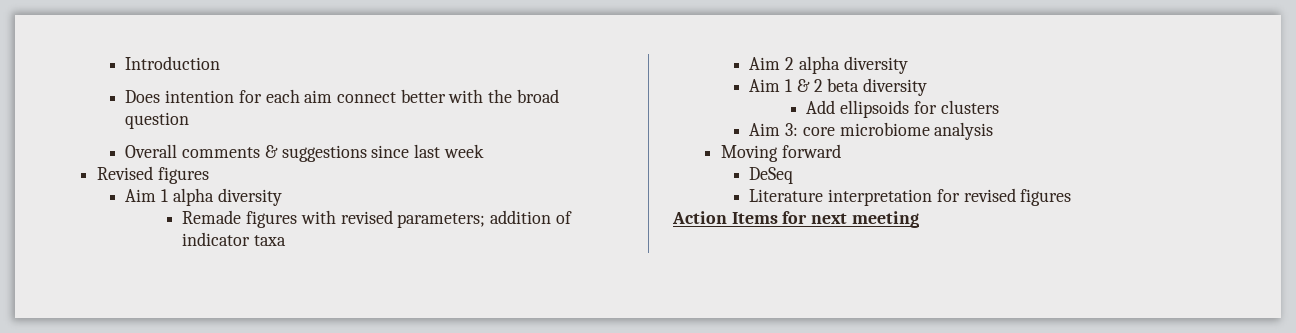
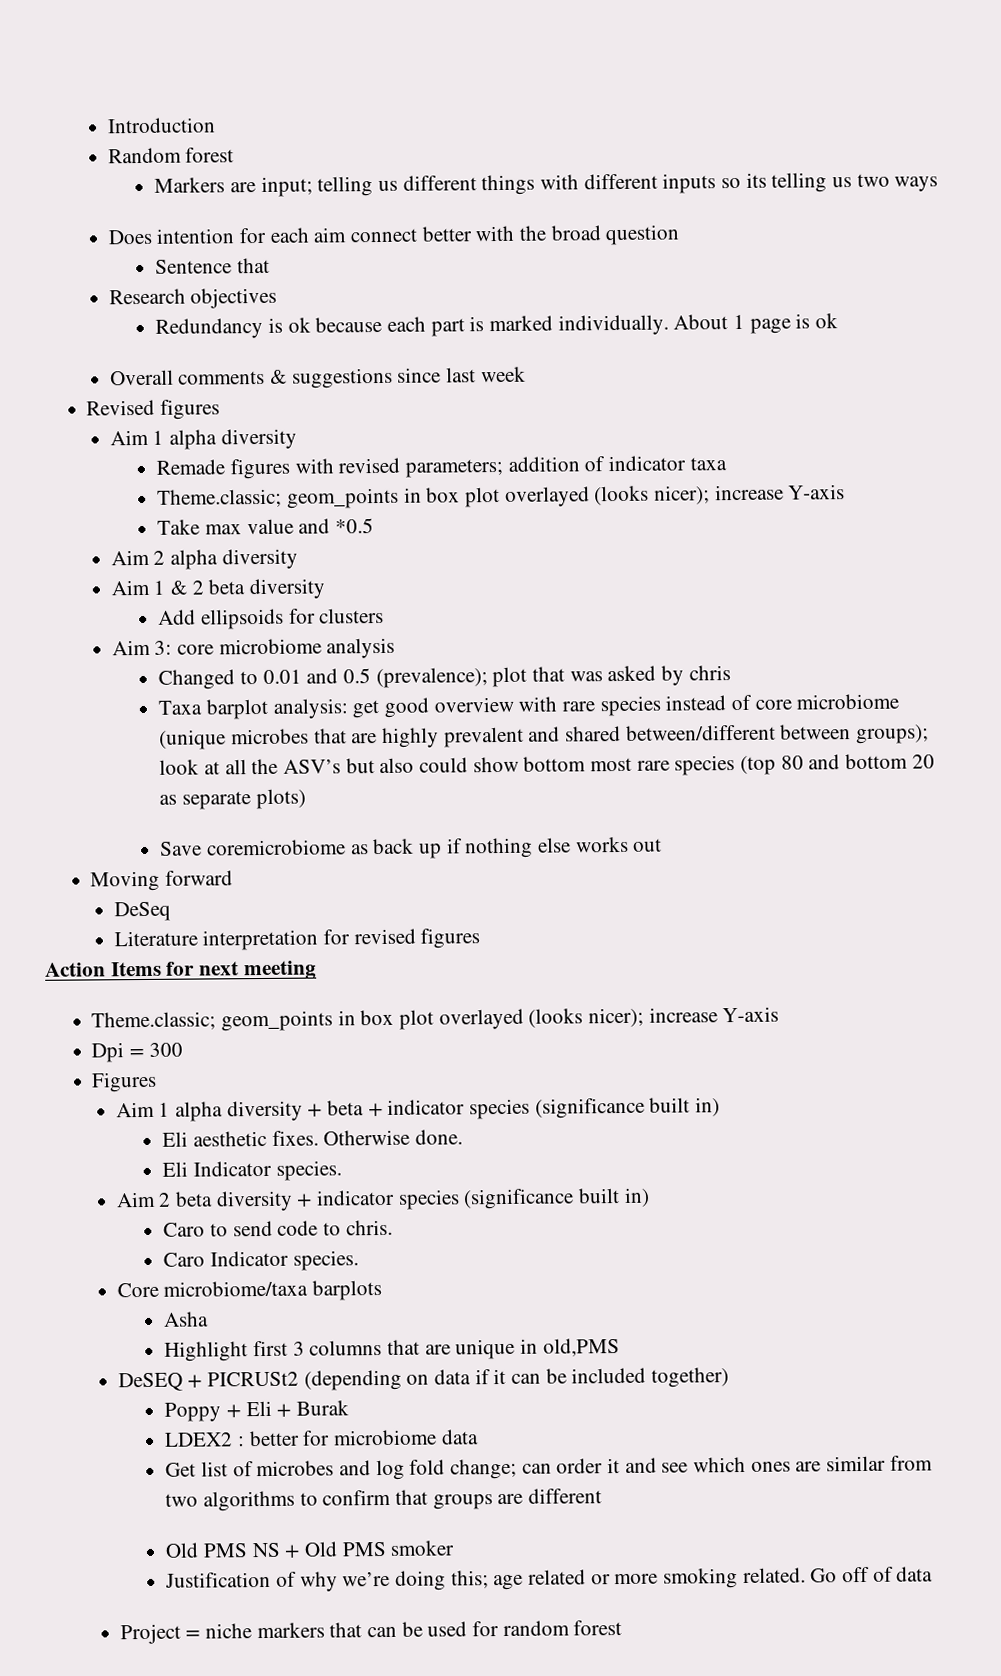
(221, 63) none -> [107,147,235,164] [154,172,939,197] // Random forest // Markers are input; telling us different things with different inputs so its telling us two ways
(190, 120) none -> [155,257,271,274] [108,287,278,309] [155,313,839,339] // Sentence that // Research objectives // Redundancy is ok because each part is marked individually. About 1 page is ok
(287, 240) none -> [157,484,846,509] [157,518,375,535] // Theme.classic; geom_points in box plot overlayed (looks nicer); increase Y-axis // Take max value and *0.5
(994, 131) none -> [158,665,731,690] [158,693,900,720] [159,724,930,750] [159,753,935,776] [159,788,306,810] [160,836,663,859] // Changed to 0.01 and 0.5 (prevalence); plot that was asked by chris // Taxa barplot analysis: get good overview with rare species instead of core microbiome (unique microbes that are highly prevalent and shared between/different between groups); look at all the ASV’s but also could show bottom most rare species (top 80 and bottom 20 as separate plots) // Save coremicrobiome as back up if nothing else works out
(919, 219) none -> [91,1006,780,1032] [91,1042,183,1063] [91,1071,158,1093] [115,1097,721,1122] [162,1129,464,1147] [162,1160,342,1181] [115,1187,650,1212] [163,1219,393,1237] [163,1250,359,1271] [116,1280,383,1301] [163,1311,210,1327] [164,1338,620,1362] [117,1367,730,1392] [164,1400,350,1422] [164,1429,479,1447] [165,1455,933,1481] [165,1488,603,1512] [165,1540,456,1558] [165,1566,934,1592] [119,1620,623,1645] // Theme.classic; geom_points in box plot overlayed (looks nicer); increase Y-axis // Dpi = 300 // Figures // Aim 1 alpha diversity + beta + indicator species (significance built in) // Eli aesthetic fixes. Otherwise done. // Eli Indicator species. // Aim 2 beta diversity + indicator species (significance built in) // Caro to send code to chris. // Caro Indicator species. // Core microbiome/taxa barplots // Asha // Highlight first 3 columns that are unique in old,PMS // DeSEQ + PICRUSt2 (depending on data if it can be included together) // Poppy + Eli + Burak // LDEX2 : better for microbiome data // Get list of microbes and log fold change; can order it and see which ones are similar from two algorithms to confirm that groups are different // Old PMS NS + Old PMS smoker // Justification of why we’re doing this; age related or more smoking related. Go off of data // Project = niche markers that can be used for random forest

